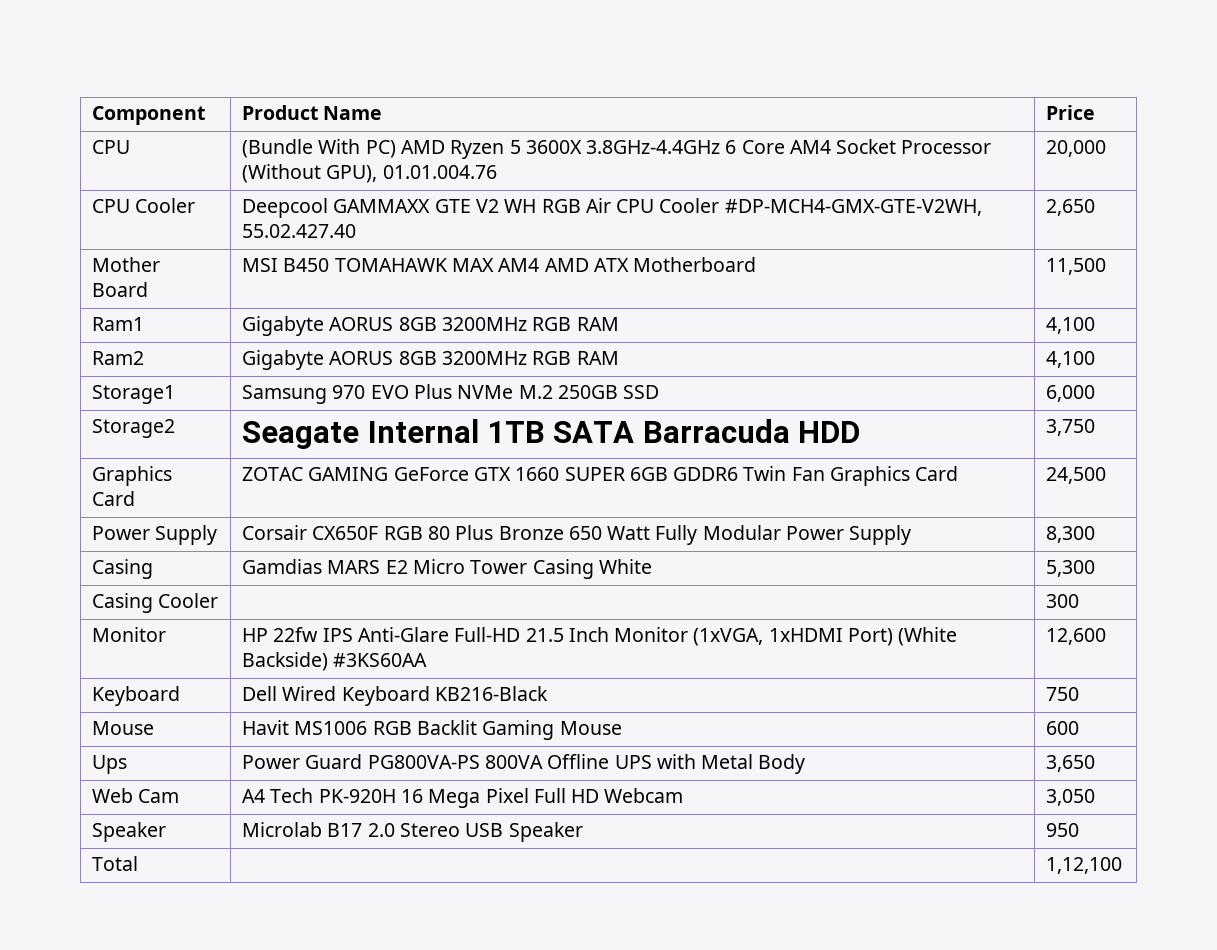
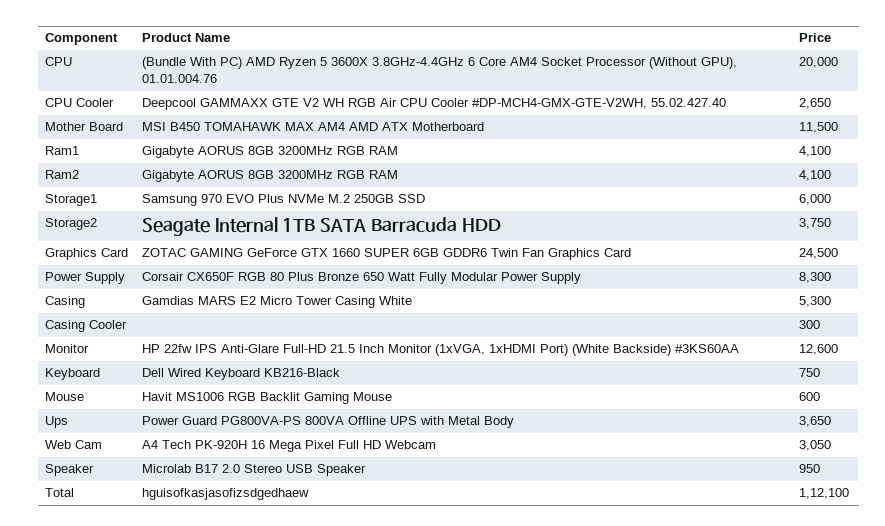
(139, 863) none -> [142,488,310,500] hguisofkasjasofizsdgedhaew

